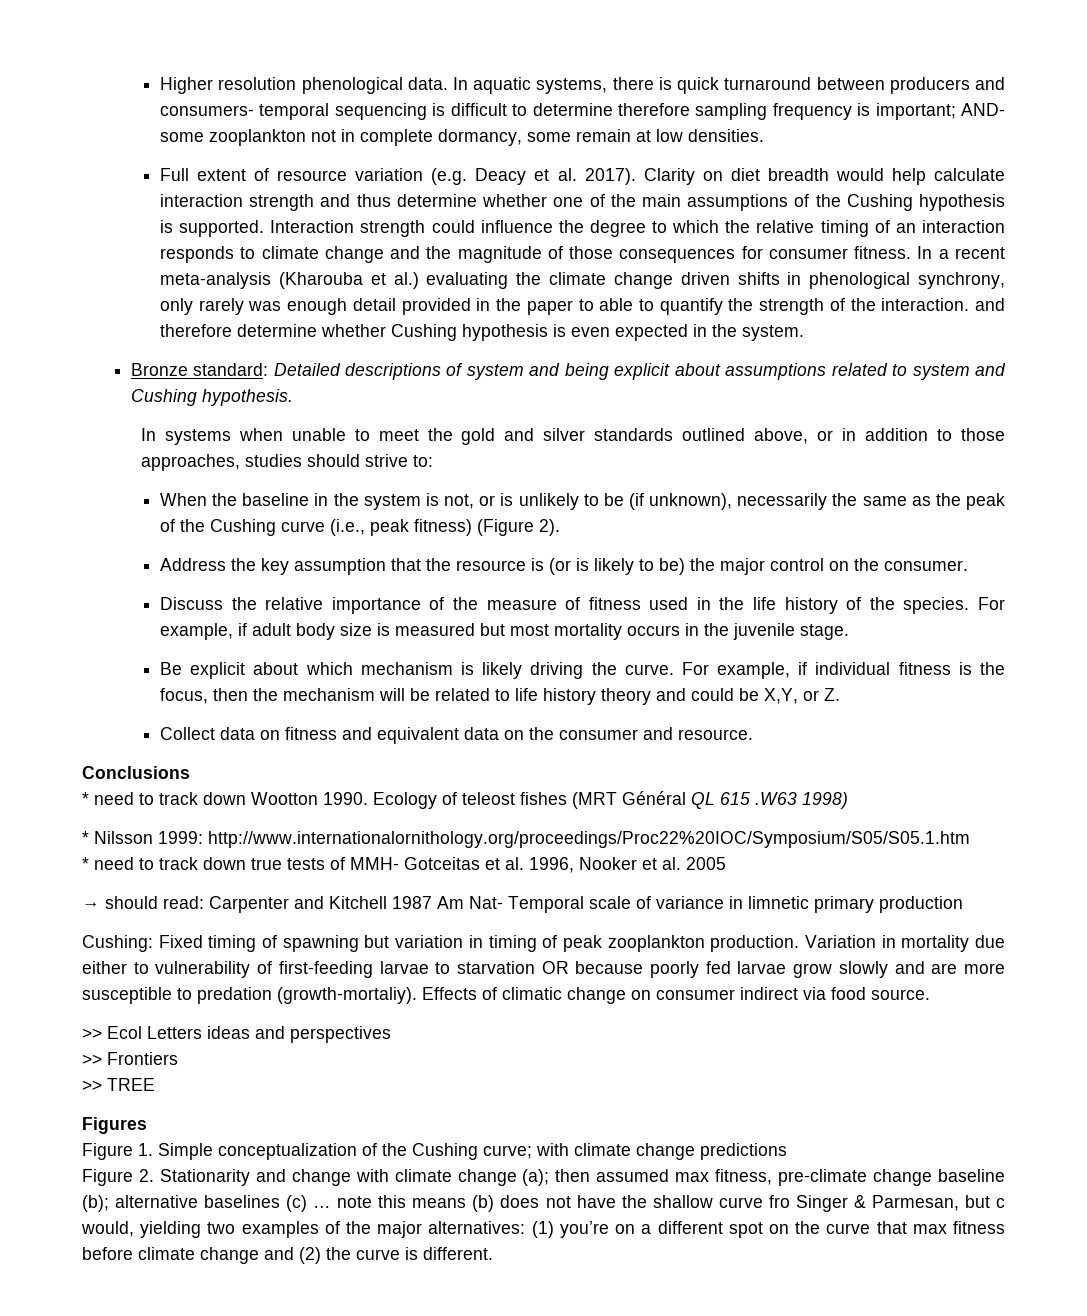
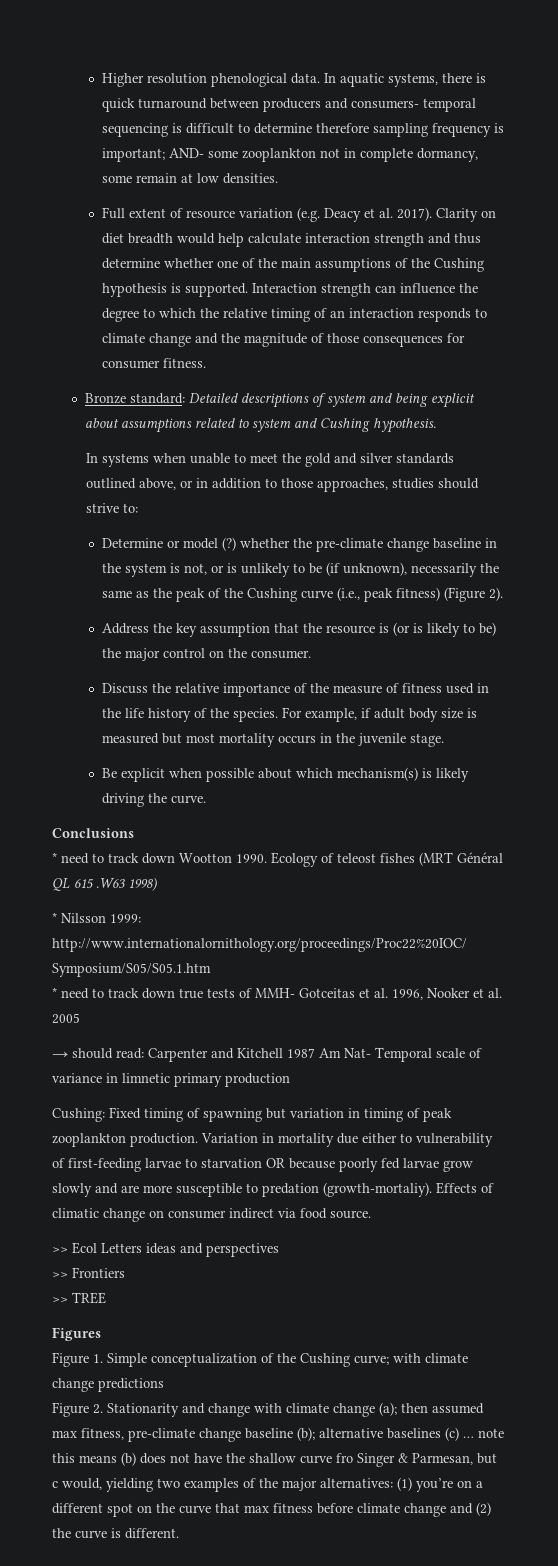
[431,220,475,233] could -> [375,285,397,293] can
[917,246,1005,259] [160,272,1005,289] [160,298,1005,315] [160,324,805,341] In a recent meta-analysis (Kharouba et al.) evaluating the climate change driven shifts in phenological synchrony, only rarely was enough detail provided in the paper to able to quantify the strength of the interaction. and therefore determine whether Cushing hypothesis is even expected in the system. -> (207, 363) none
[160,493,238,506] When the -> [102,537,430,552] Determine or model (?) whether the pre-climate change
(246, 670) none -> [169,768,255,782] when possible
[360,662,453,675] mechanism -> [337,767,419,781] mechanism(s)
[681,662,1005,679] [160,688,841,705] [160,727,754,744] For example, if individual fitness is the focus, then the mechanism will be related to life history theory and could be X,Y, or Z. // Collect data on fitness and equivalent data on the consumer and resource. -> (207, 799) none

